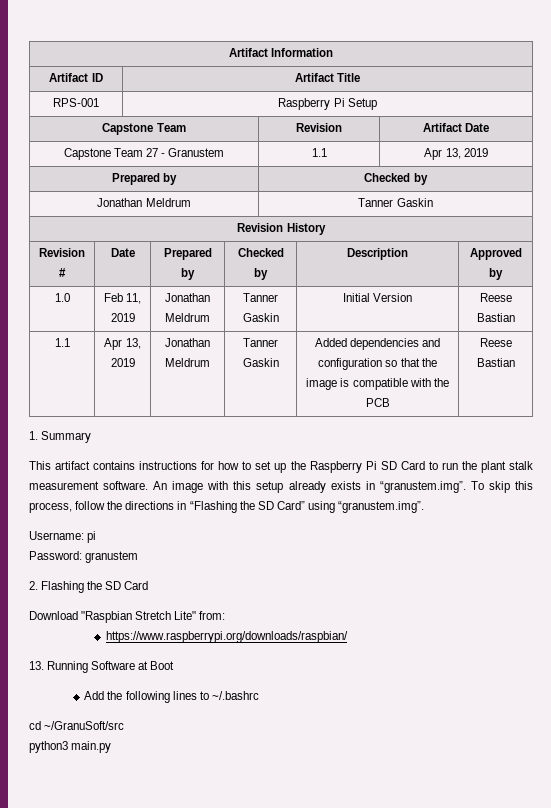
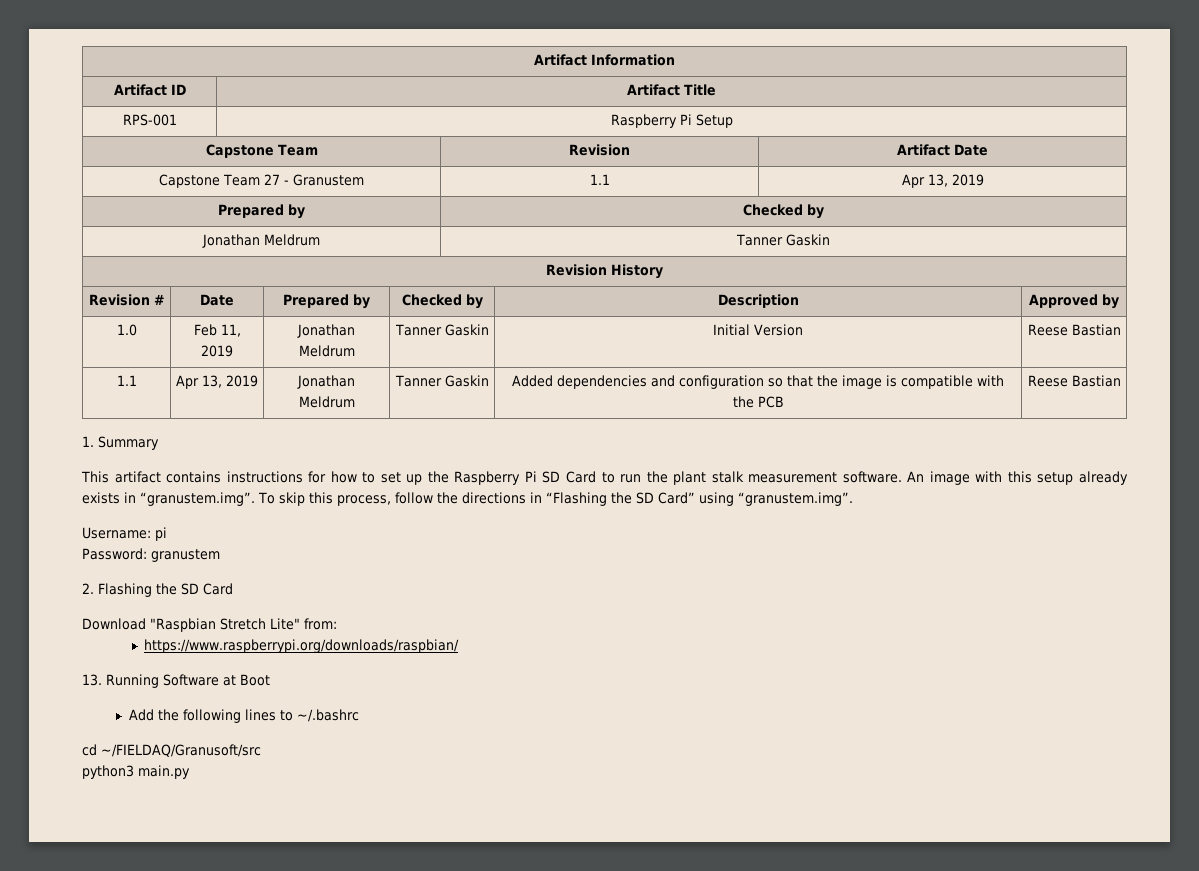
[44,721,125,730] ~/GranuSoft/src -> [101,744,261,757] ~/FIELDAQ/Granusoft/src

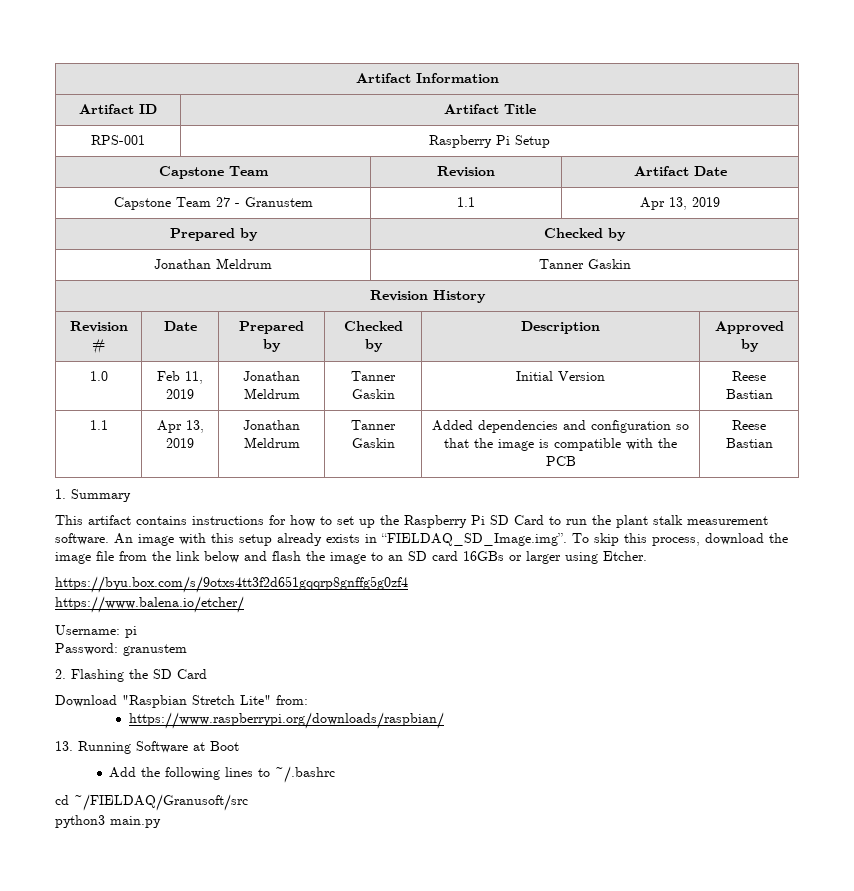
[140,492,255,506] “granustem.img”. -> [381,533,567,546] “FIELDAQ_SD_Image.img”.
[394,492,853,506] follow the directions in “Flashing the SD Card” using “granustem.img”. -> [705,533,788,545] [55,551,647,564] [55,576,408,593] [55,596,244,613] download the image file from the link below and flash the image to an SD card 16GBs or larger using Etcher. // https://byu.box.com/s/9otxs4tt3f2d651gqqrp8gnffg5g0zf4 // https://www.balena.io/etcher/

